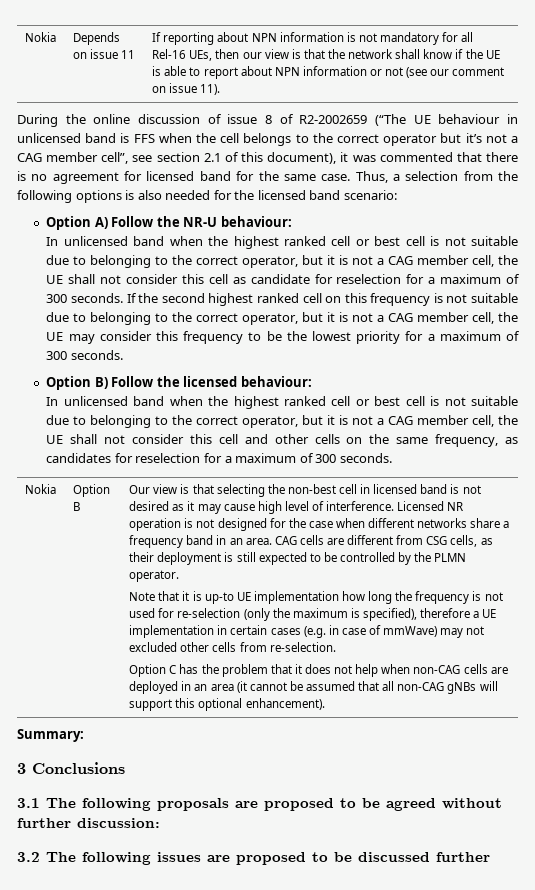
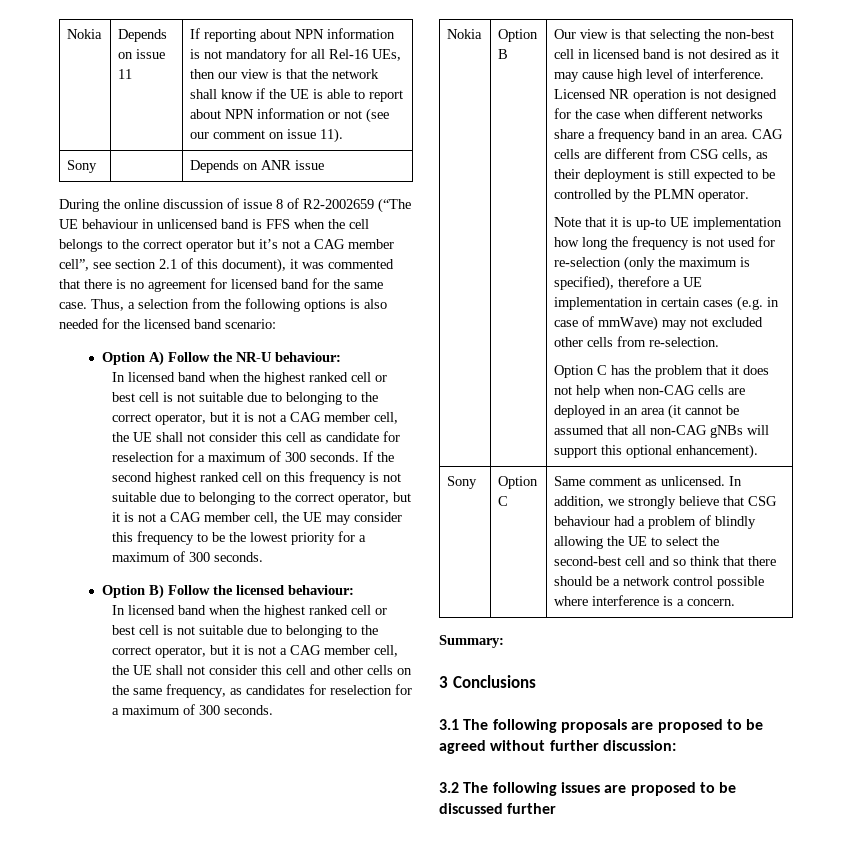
(221, 89) none -> [67,160,98,173] [190,160,325,173] // Sony | | Depends on ANR issue
[63,236,128,246] unlicensed -> [128,372,176,382] licensed
[63,396,128,406] unlicensed -> [128,605,176,615] licensed
(325, 704) none -> [447,476,478,489] [498,476,539,489] [498,496,509,506] [554,476,743,486] [554,496,778,509] [554,515,757,529] [554,536,720,549] [554,556,777,566] [554,576,765,589] [554,595,736,606] // Sony | Option C | Same comment as unlicensed. In addition, we strongly believe that CSG behaviour had a problem of blindly allowing the UE to select the second-best cell and so think that there should be a network control possible where interference is a concern.

